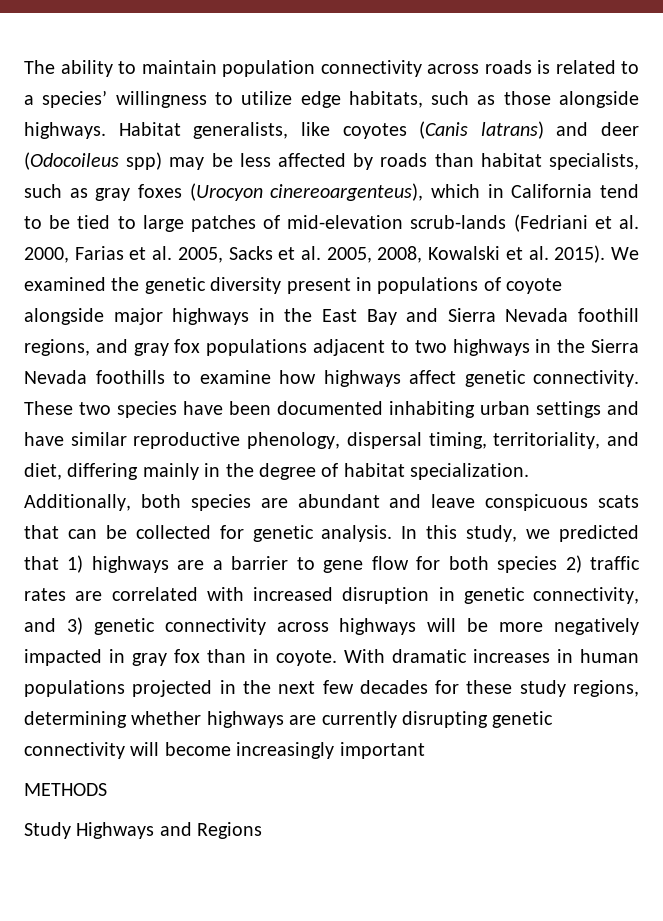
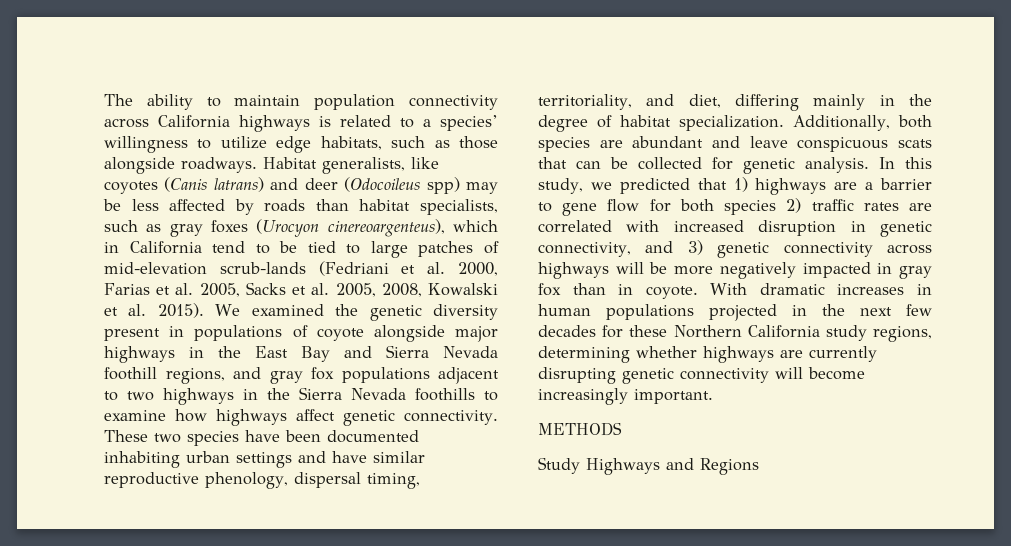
[484,60,532,74] roads -> [158,115,310,132] California highways
[24,122,106,139] highways. -> [181,157,257,173] roadways.
(513, 687) none -> [673,325,820,338] Northern California
[339,742,425,759] important -> [634,389,713,404] important.

